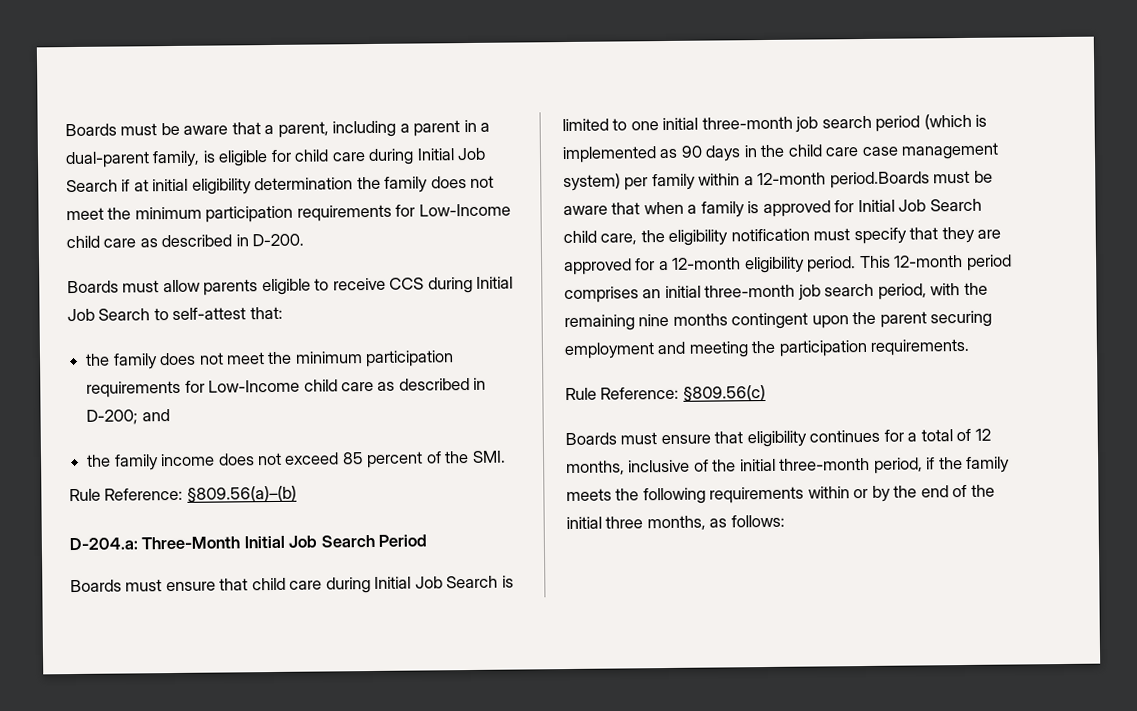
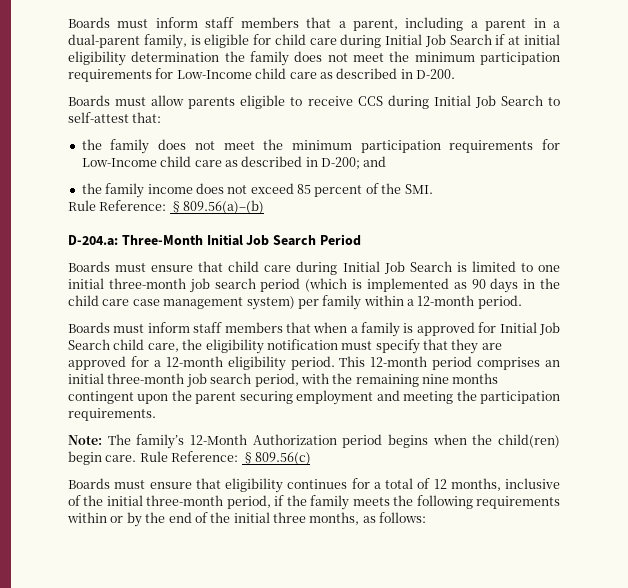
[65,122,229,137] Boards must be aware -> [68,17,299,28] Boards must inform staff members
[829,170,993,189] [563,205,608,216] period.Boards must be aware -> [477,295,522,309] [68,322,283,333] period. // Boards must inform staff members
(971, 347) none -> [68,434,560,449] [68,451,137,465] Note: The family’s 12-Month Authorization period begins when the child(ren) begin care.

